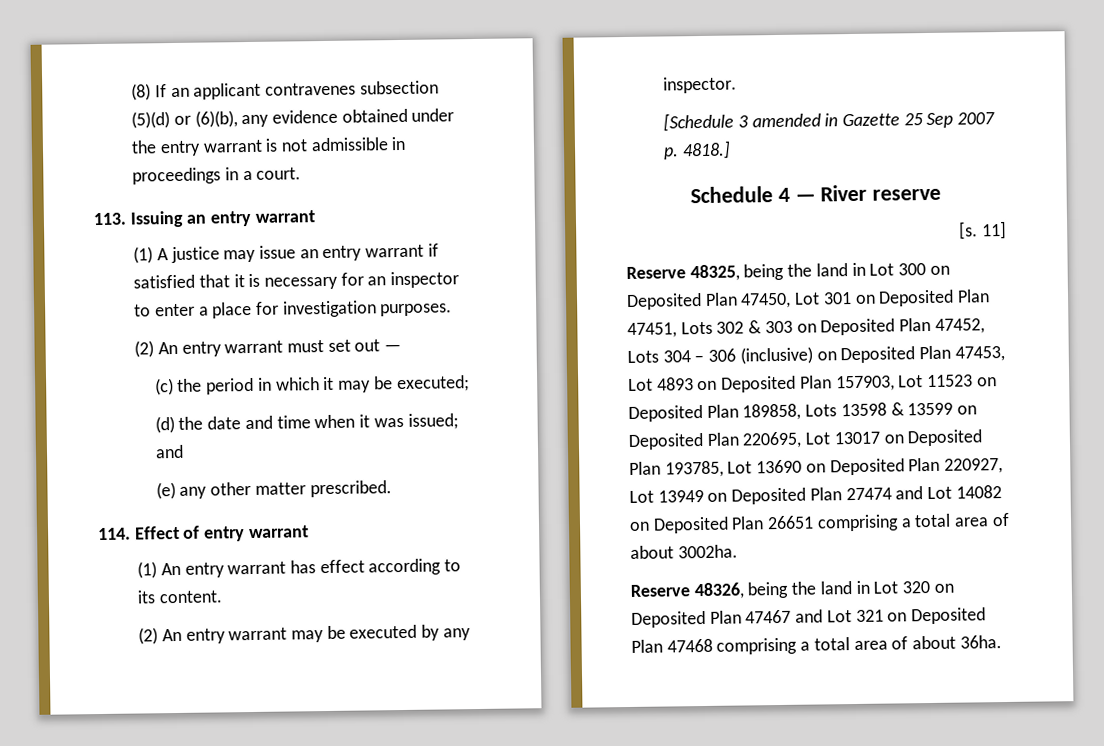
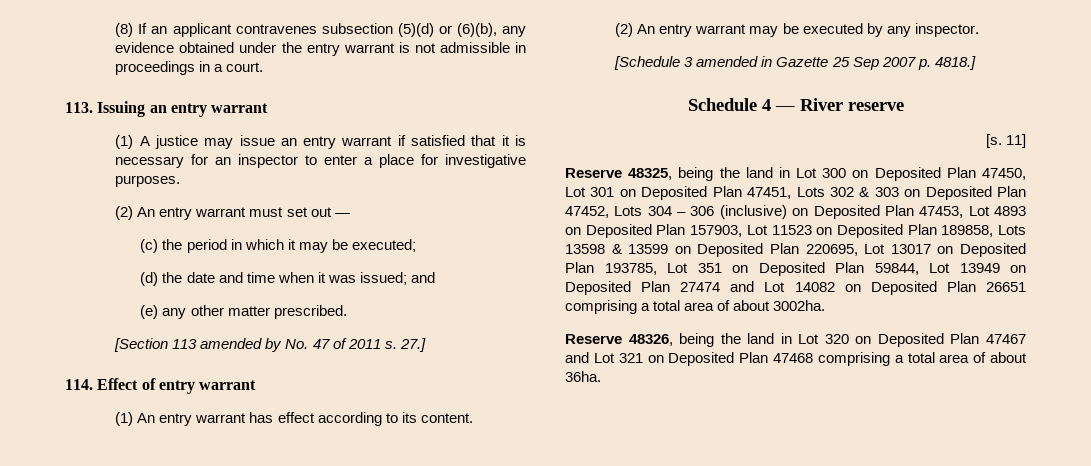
[282,300,377,318] investigation -> [445,154,526,168] investigative
(392, 489) none -> [114,338,426,352] // [Section 113 amended by No. 47 of 2011 s. 27.]
[756,457,1004,476] 13690 on Deposited Plan 220927, -> [697,262,919,276] 351 on Deposited Plan 59844,

